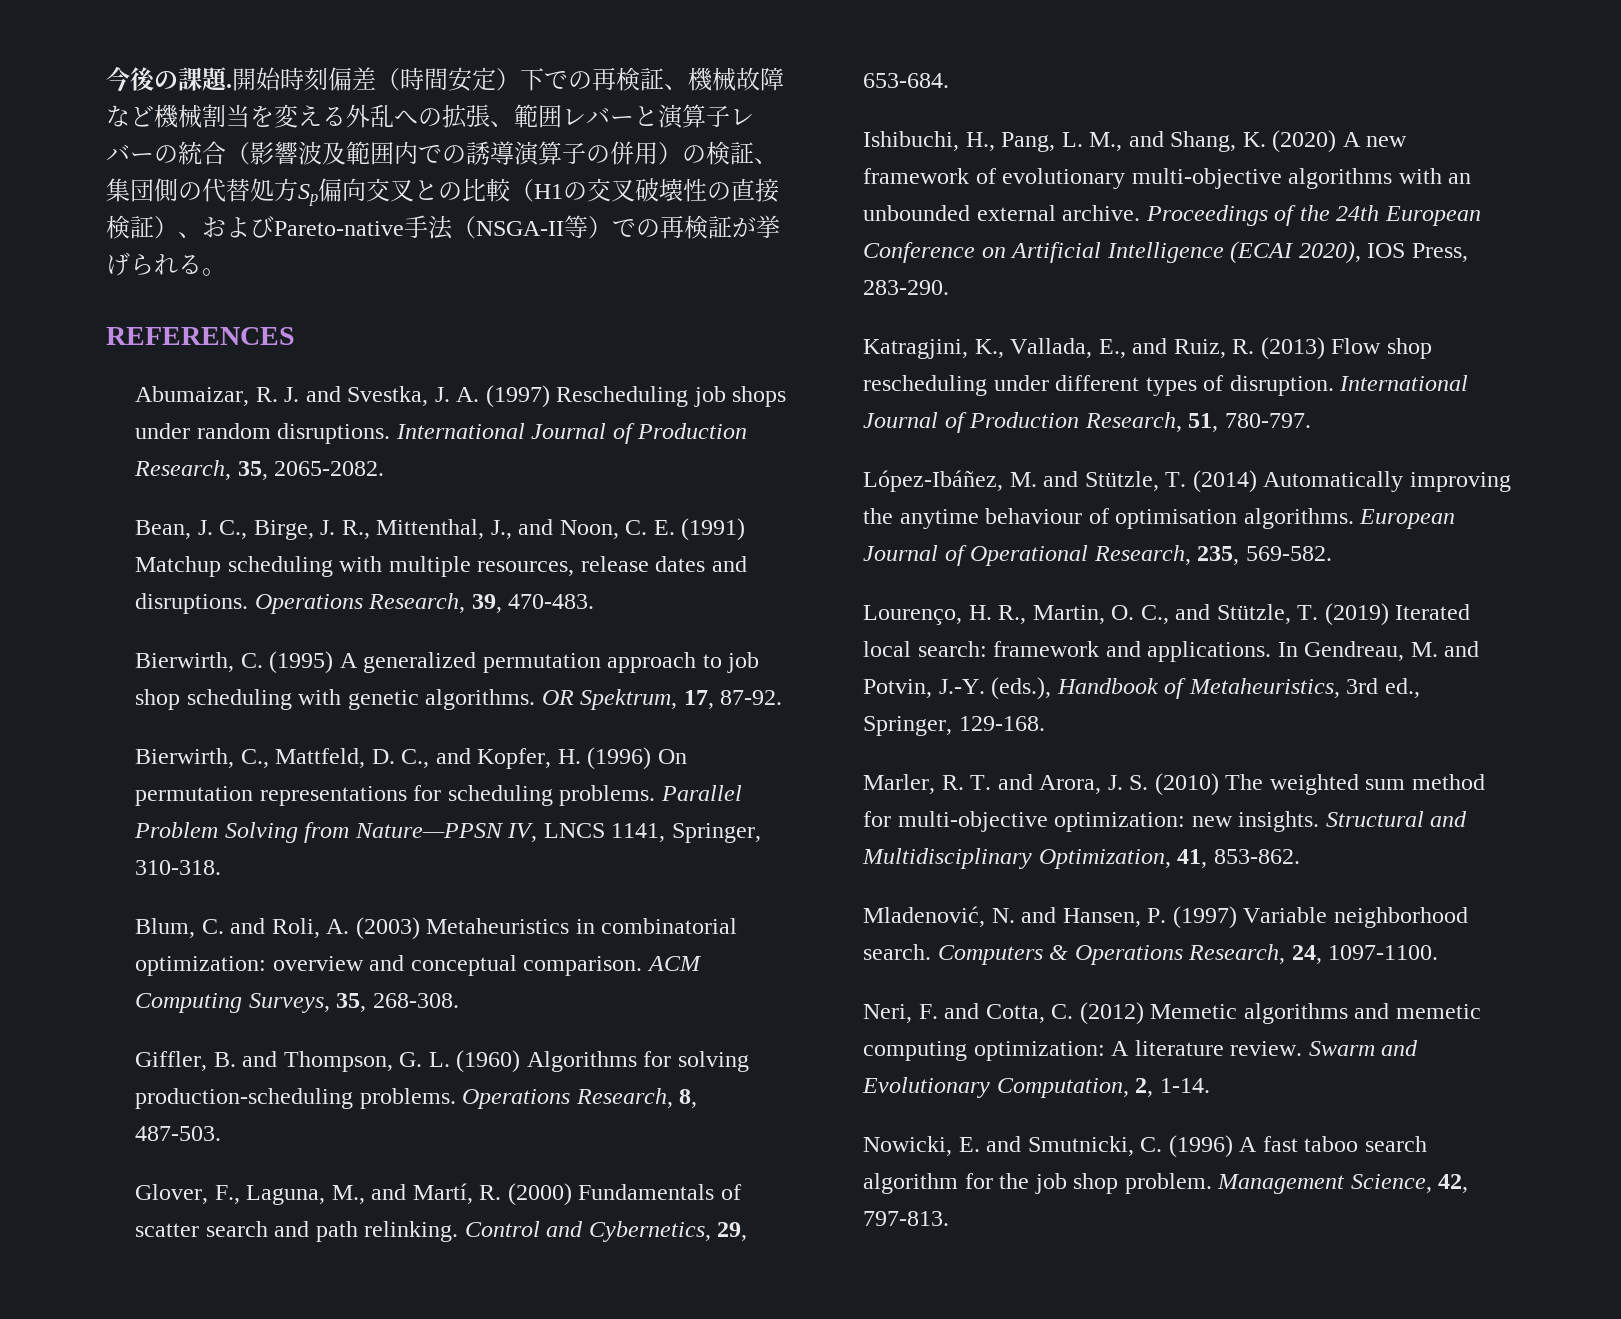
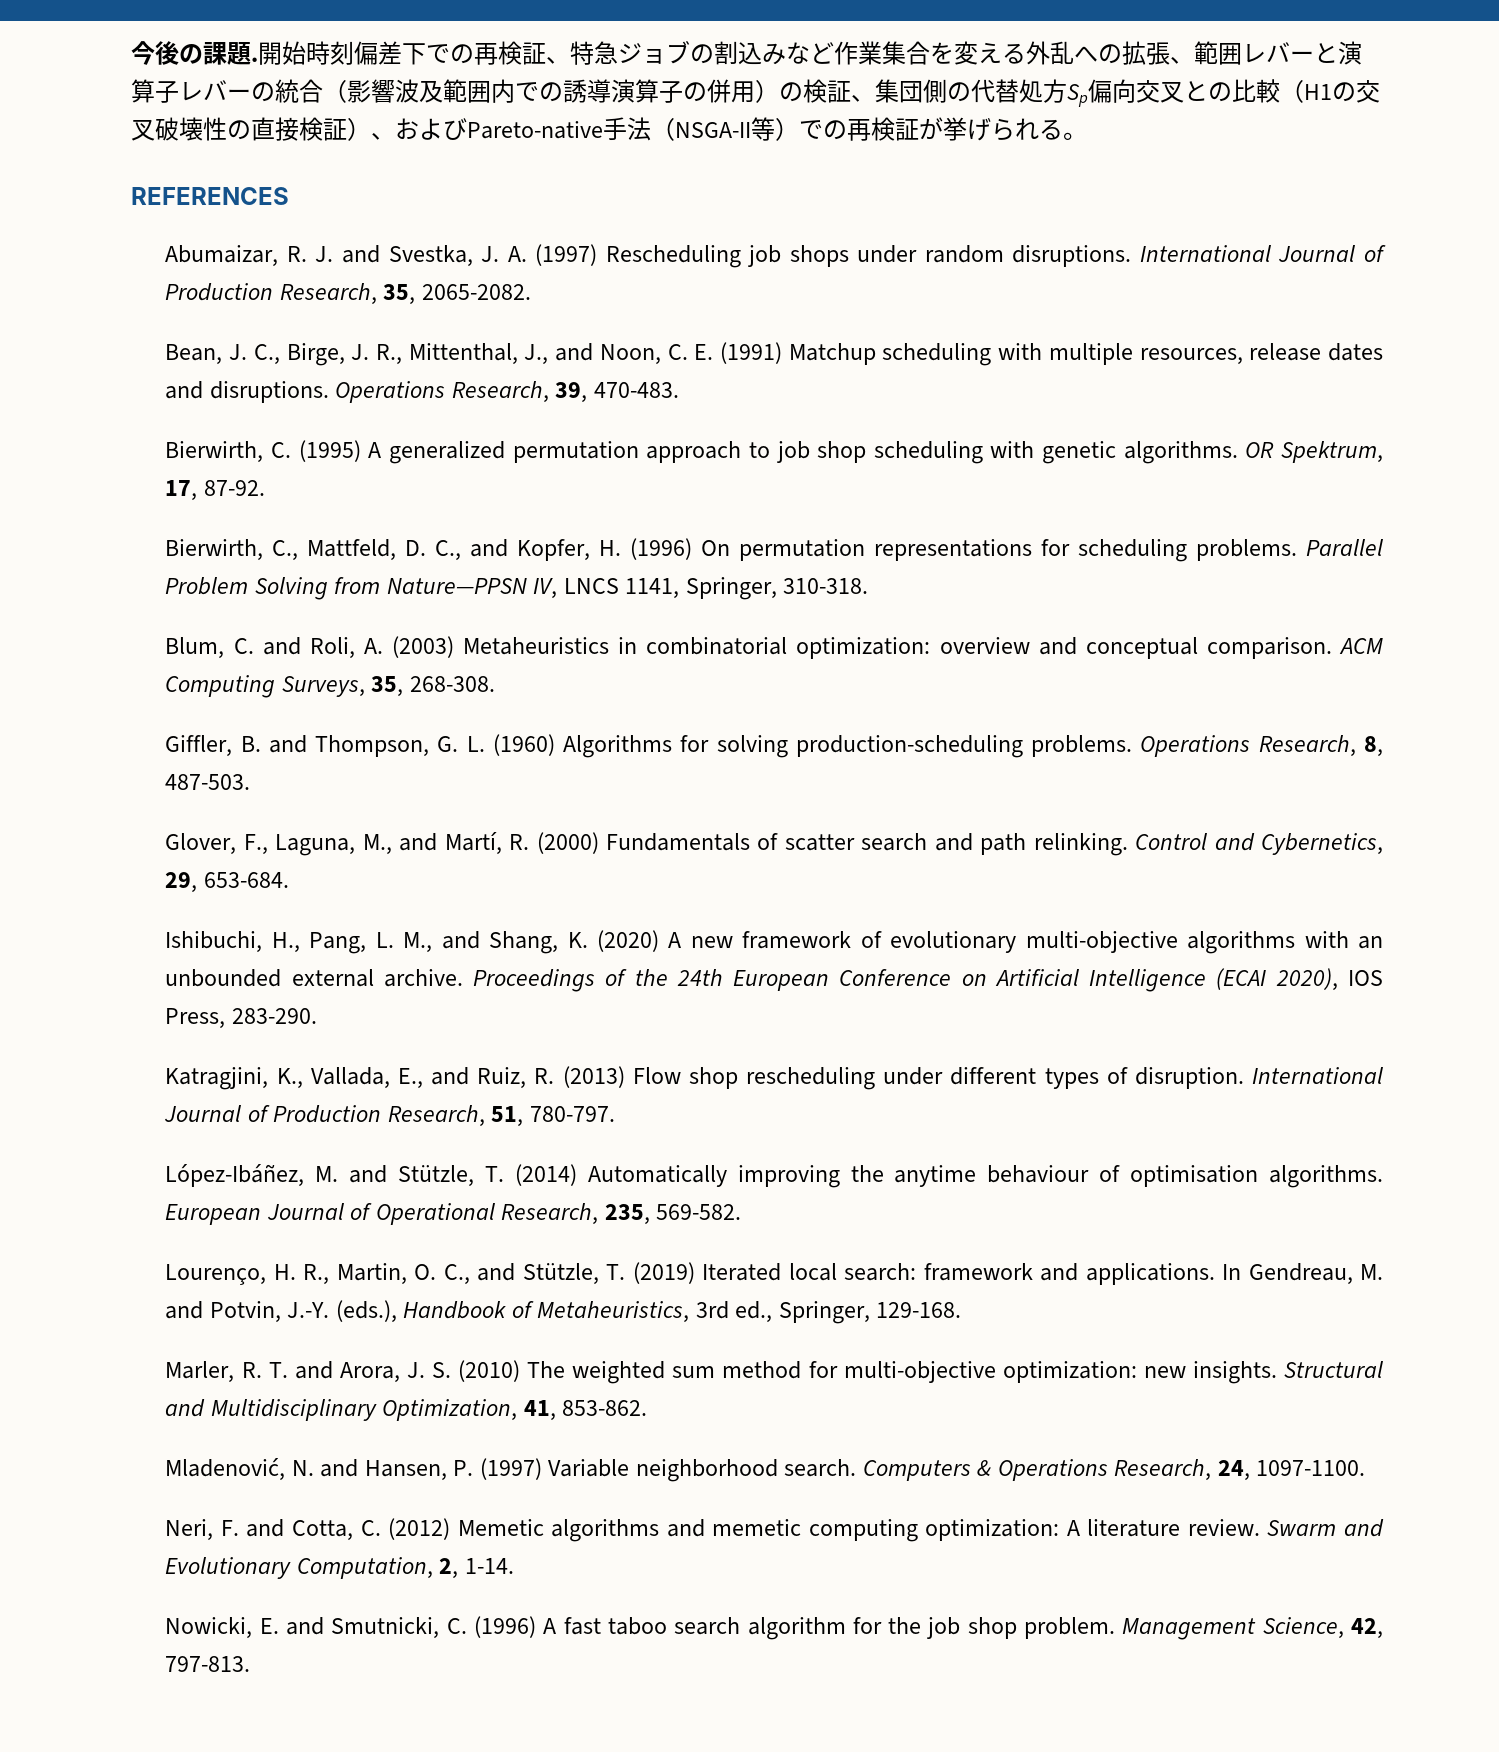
[376,67,520,92] （時間安定） -> (402, 53) none
[688,67,784,91] [106,104,250,128] 機械故障など機械割当 -> [570,41,930,65] 特急ジョブの割込みなど作業集合

